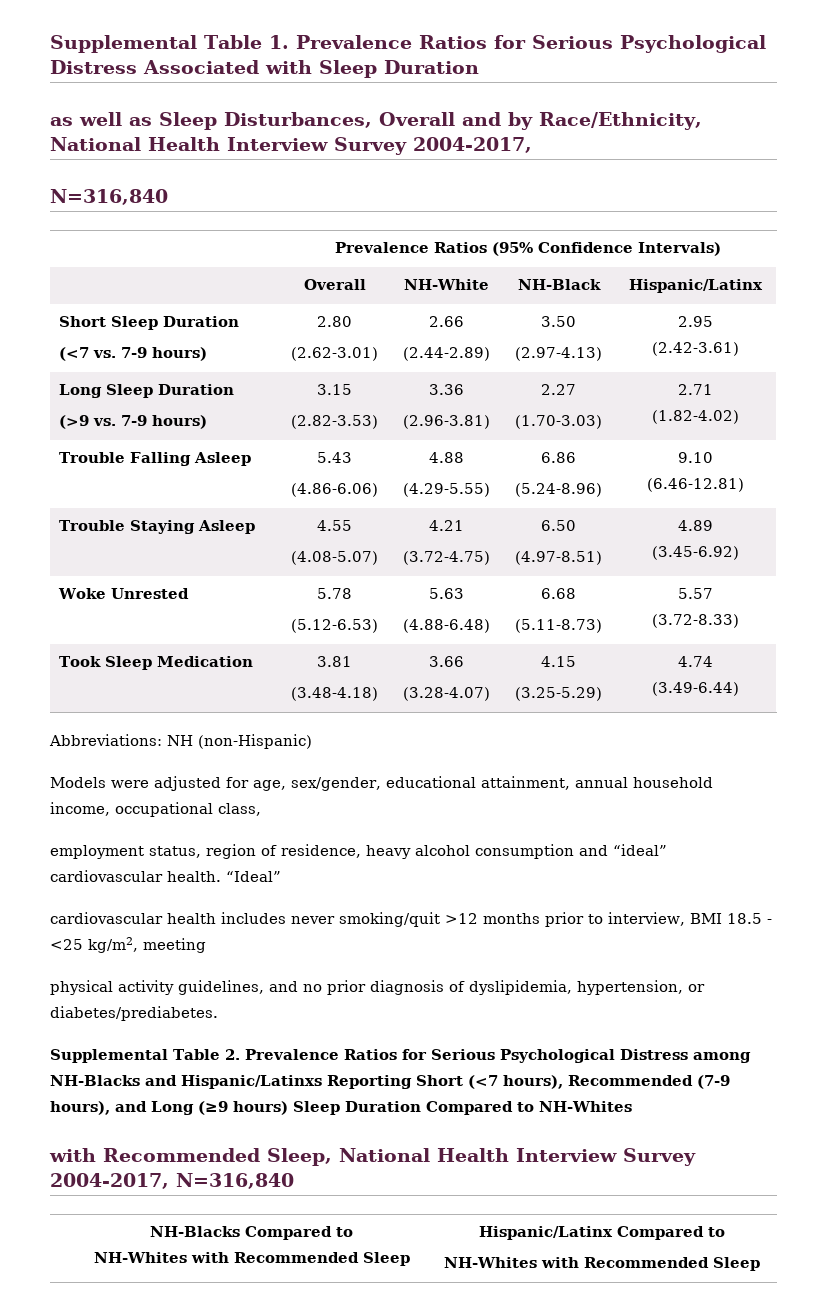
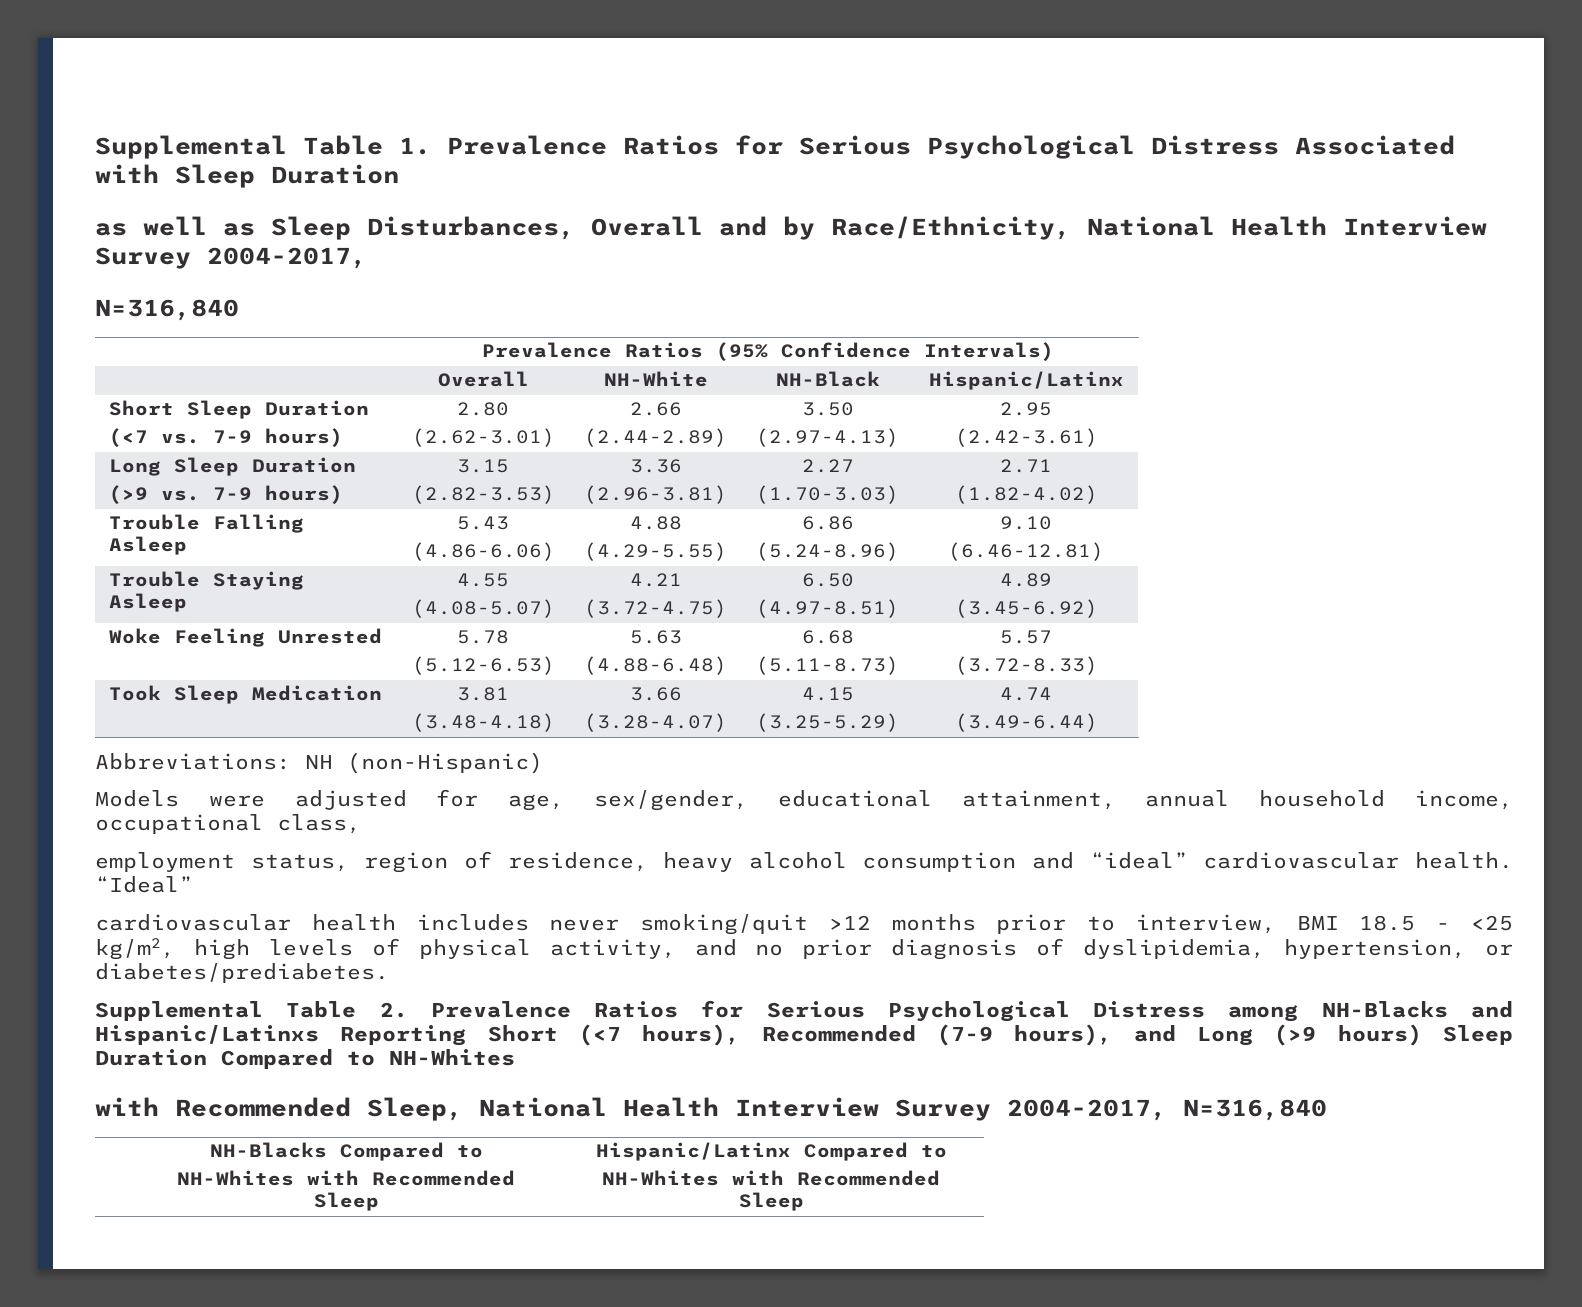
(106, 593) none -> [174,628,266,647] Feeling
[143,938,206,953] [50,980,264,995] meeting // physical activity guidelines, -> [193,938,676,960] high levels of physical activity,
[198,1101,228,1115] (≥9 -> [1274,1024,1317,1046] (>9

